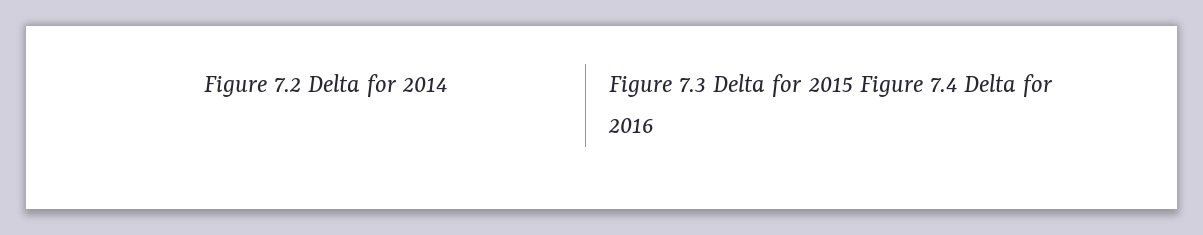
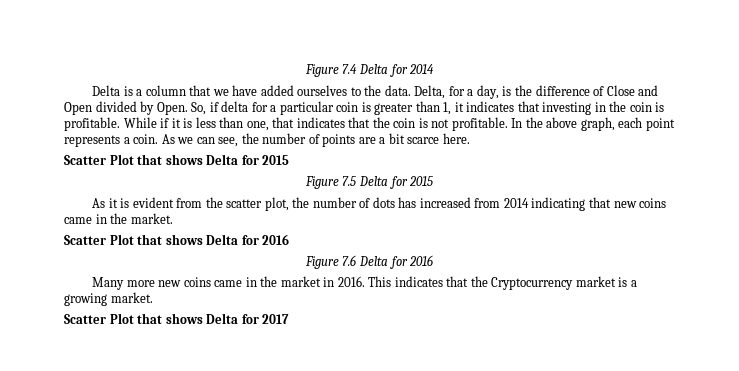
[203,76,301,97] Figure 7.2 -> [304,64,358,77] Figure 7.4
[609,74,1054,97] [608,118,654,133] Figure 7.3 Delta for 2015 Figure 7.4 Delta for 2016 -> [92,85,659,99] [64,101,665,115] [64,117,675,131] [64,133,470,147] [64,154,290,165] [304,176,434,189] [92,197,667,211] [64,213,173,224] [64,234,290,245] [304,255,434,269] [92,276,637,290] [64,292,153,306] [64,313,290,324] Delta is a column that we have added ourselves to the data. Delta, for a day, is the difference of Close and Open divided by Open. So, if delta for a particular coin is greater than 1, it indicates that investing in the coin is profitable. While if it is less than one, that indicates that the coin is not profitable. In the above graph, each point represents a coin. As we can see, the number of points are a bit scarce here. // Scatter Plot that shows Delta for 2015 // Figure 7.5 Delta for 2015 // As it is evident from the scatter plot, the number of dots has increased from 2014 indicating that new coins came in the market. // Scatter Plot that shows Delta for 2016 // Figure 7.6 Delta for 2016 // Many more new coins came in the market in 2016. This indicates that the Cryptocurrency market is a growing market. // Scatter Plot that shows Delta for 2017

